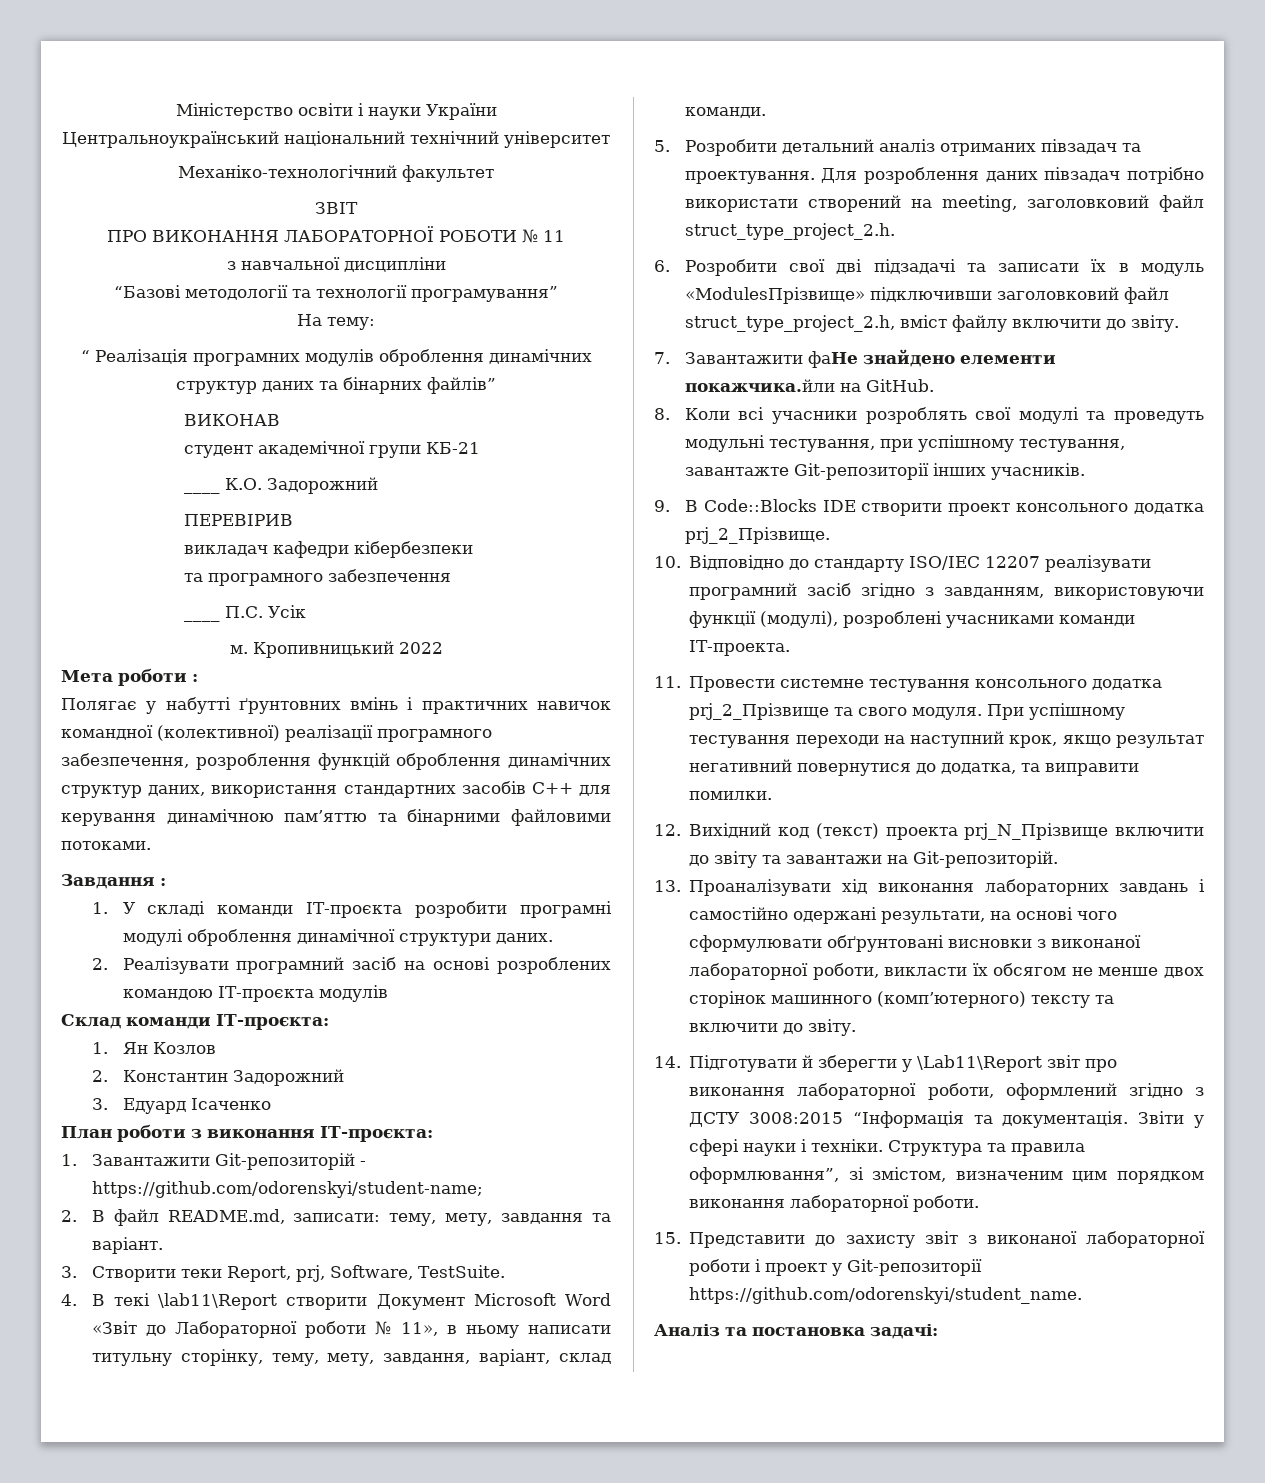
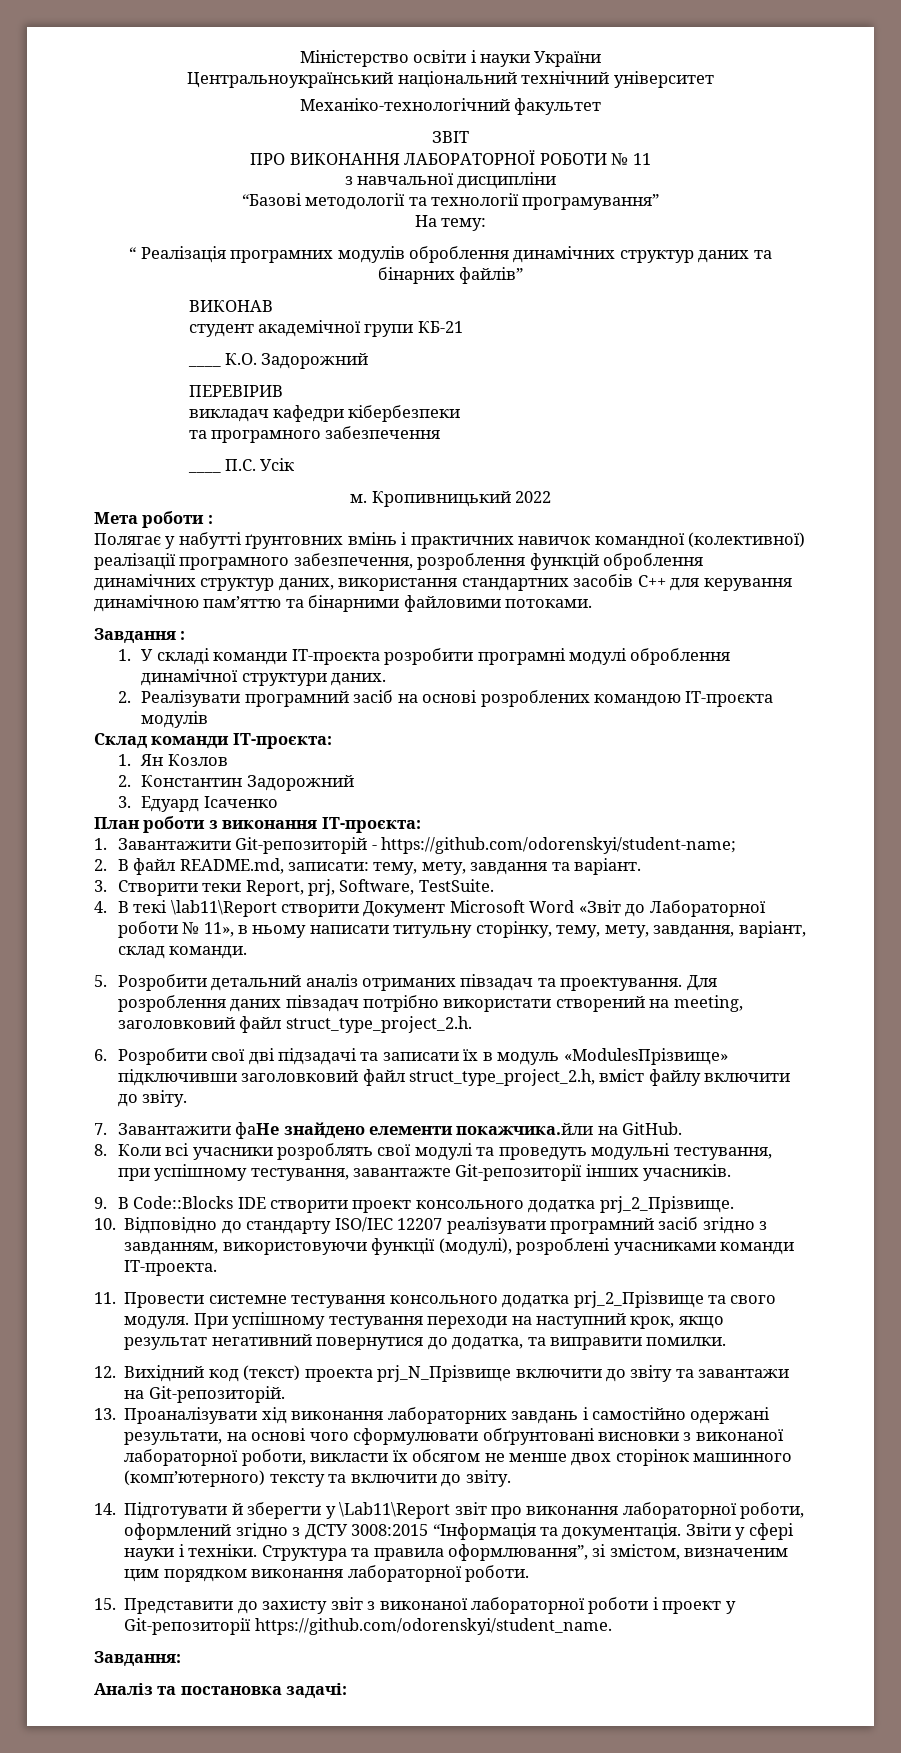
(1083, 1295) none -> [94,1651,181,1666] // Завдання:

